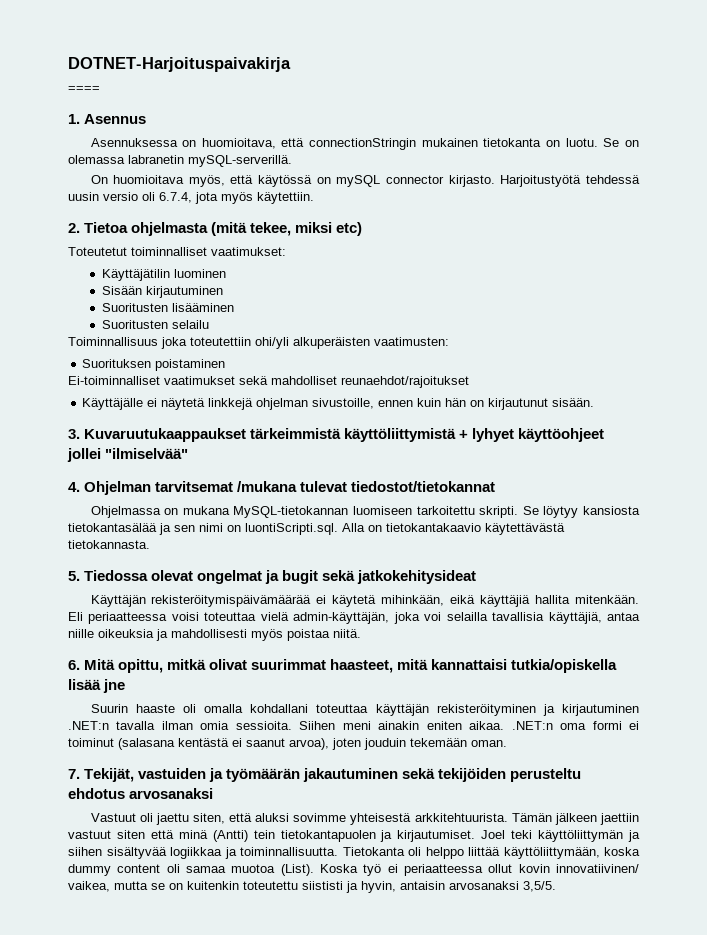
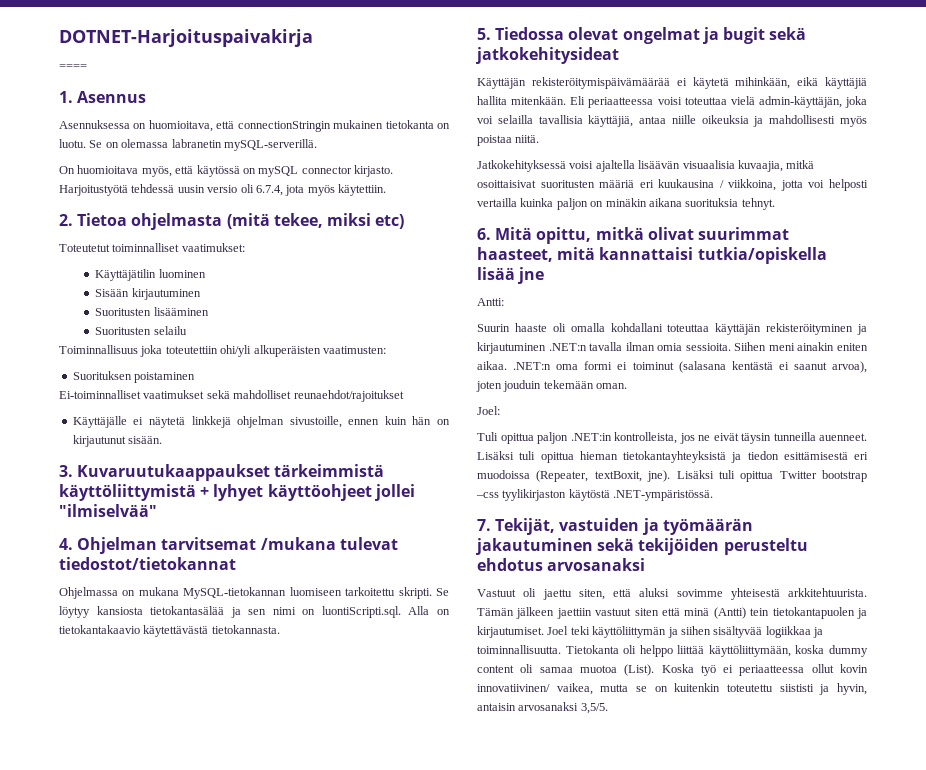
(361, 633) none -> [477,160,815,172] [477,179,868,191] [477,198,775,210] // Jatkokehityksessä voisi ajaltella lisäävän visuaalisia kuvaajia, mitkä osoittaisivat suoritusten määriä eri kuukausina / viikkoina, jotta voi helposti vertailla kuinka paljon on minäkin aikana suorituksia tehnyt.
(126, 686) none -> [477,298,504,306] // Antti:
(507, 743) none -> [477,406,500,415] [477,432,867,444] [477,451,868,463] [477,470,867,482] [476,489,714,501] // Joel: // Tuli opittua paljon .NET:in kontrolleista, jos ne eivät täysin tunneilla auenneet. Lisäksi tuli opittua hieman tietokantayhteyksistä ja tiedon esittämisestä eri muodoissa (Repeater, textBoxit, jne). Lisäksi tuli opittua Twitter bootstrap –css tyylikirjaston käytöstä .NET-ympäristössä.

